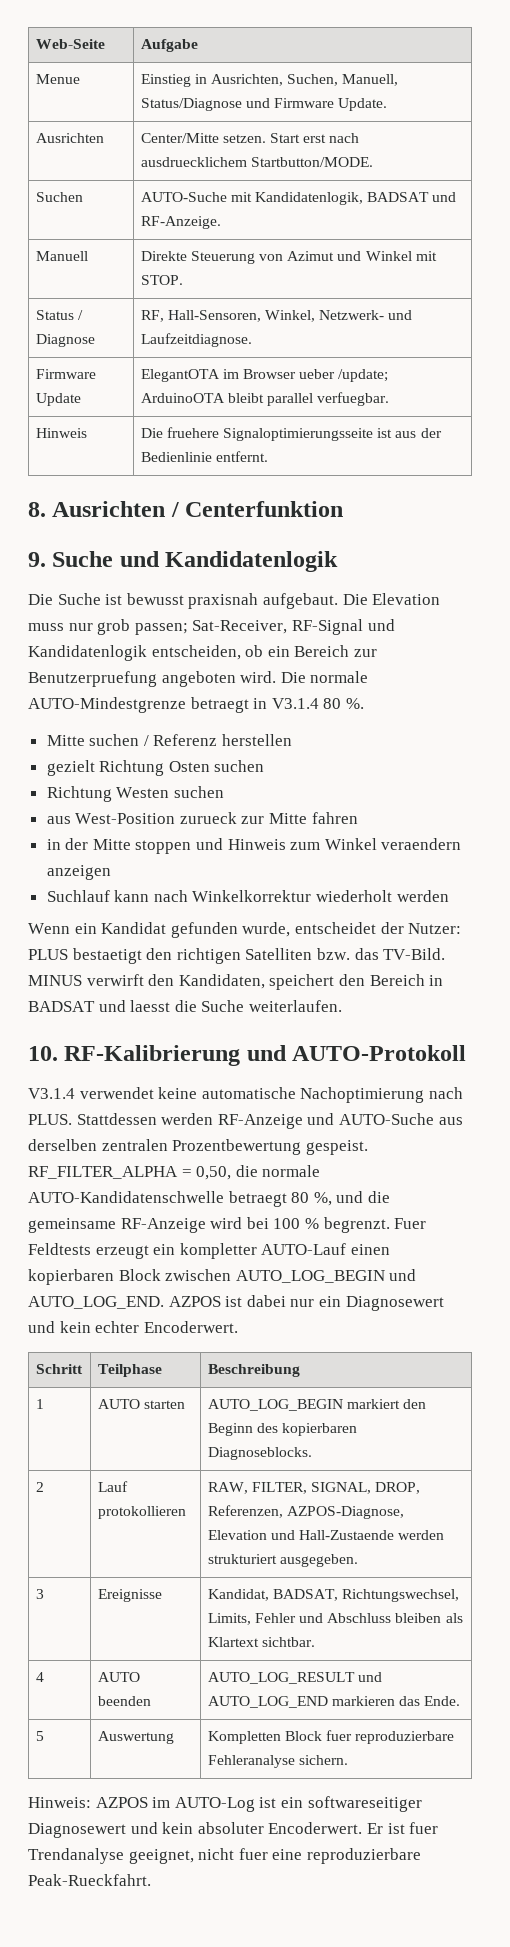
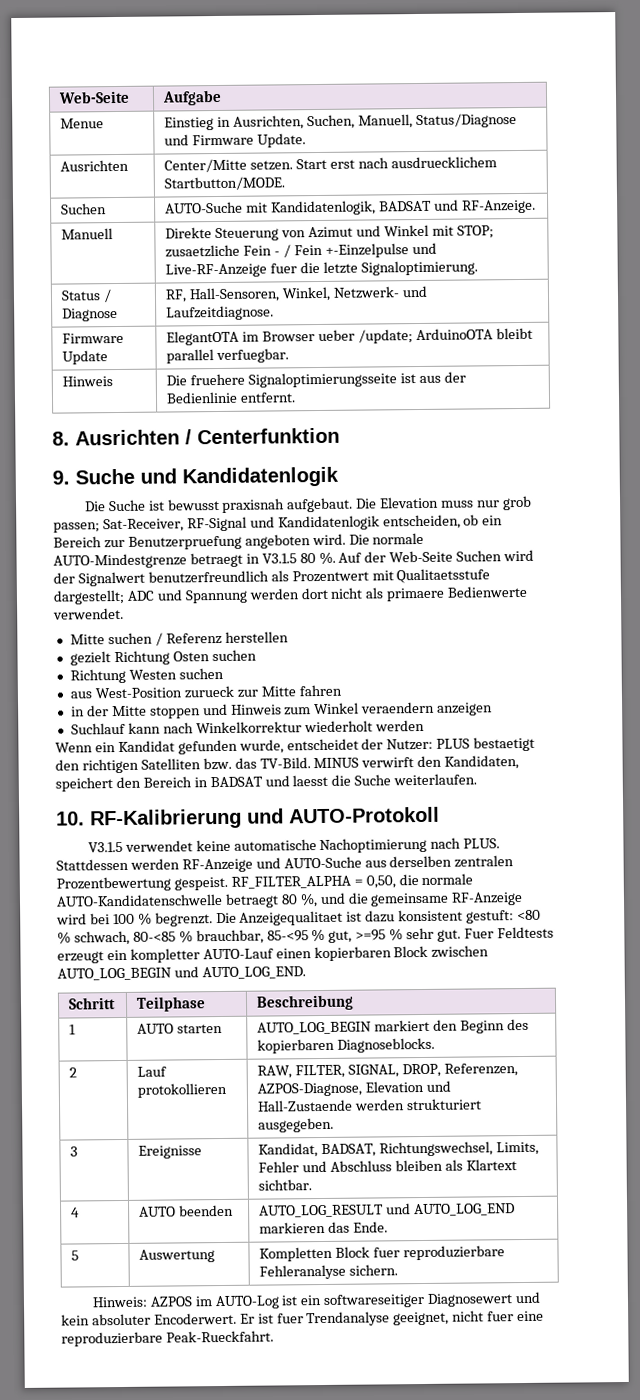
[140,275,183,285] STOP. -> [456,225,494,239] [165,242,437,258] [165,260,479,278] STOP; zusaetzliche Fein - / Fein +-Einzelpulse und Live-RF-Anzeige fuer die letzte Signaloptimierung.
[271,698,319,709] V3.1.4 -> [261,553,297,564] V3.1.5
(364, 703) none -> [338,549,535,563] [53,568,491,587] [53,585,528,605] [53,607,124,620] Auf der Web-Seite Suchen wird der Signalwert benutzerfreundlich als Prozentwert mit Qualitaetsstufe dargestellt; ADC und Spannung werden dort nicht als primaere Bedienwerte verwendet.
[28,1088,75,1099] V3.1.4 -> [87,841,123,853] V3.1.5
(390, 1225) none -> [215,909,542,926] [57,927,462,946] Die Anzeigequalitaet ist dazu konsistent gestuft: <80 % schwach, 80-<85 % brauchbar, 85-<95 % gut, >=95 % sehr gut.
[168,1295,444,1311] [28,1321,238,1333] AZPOS ist dabei nur ein Diagnosewert und kein echter Encoderwert. -> (306, 973) none

